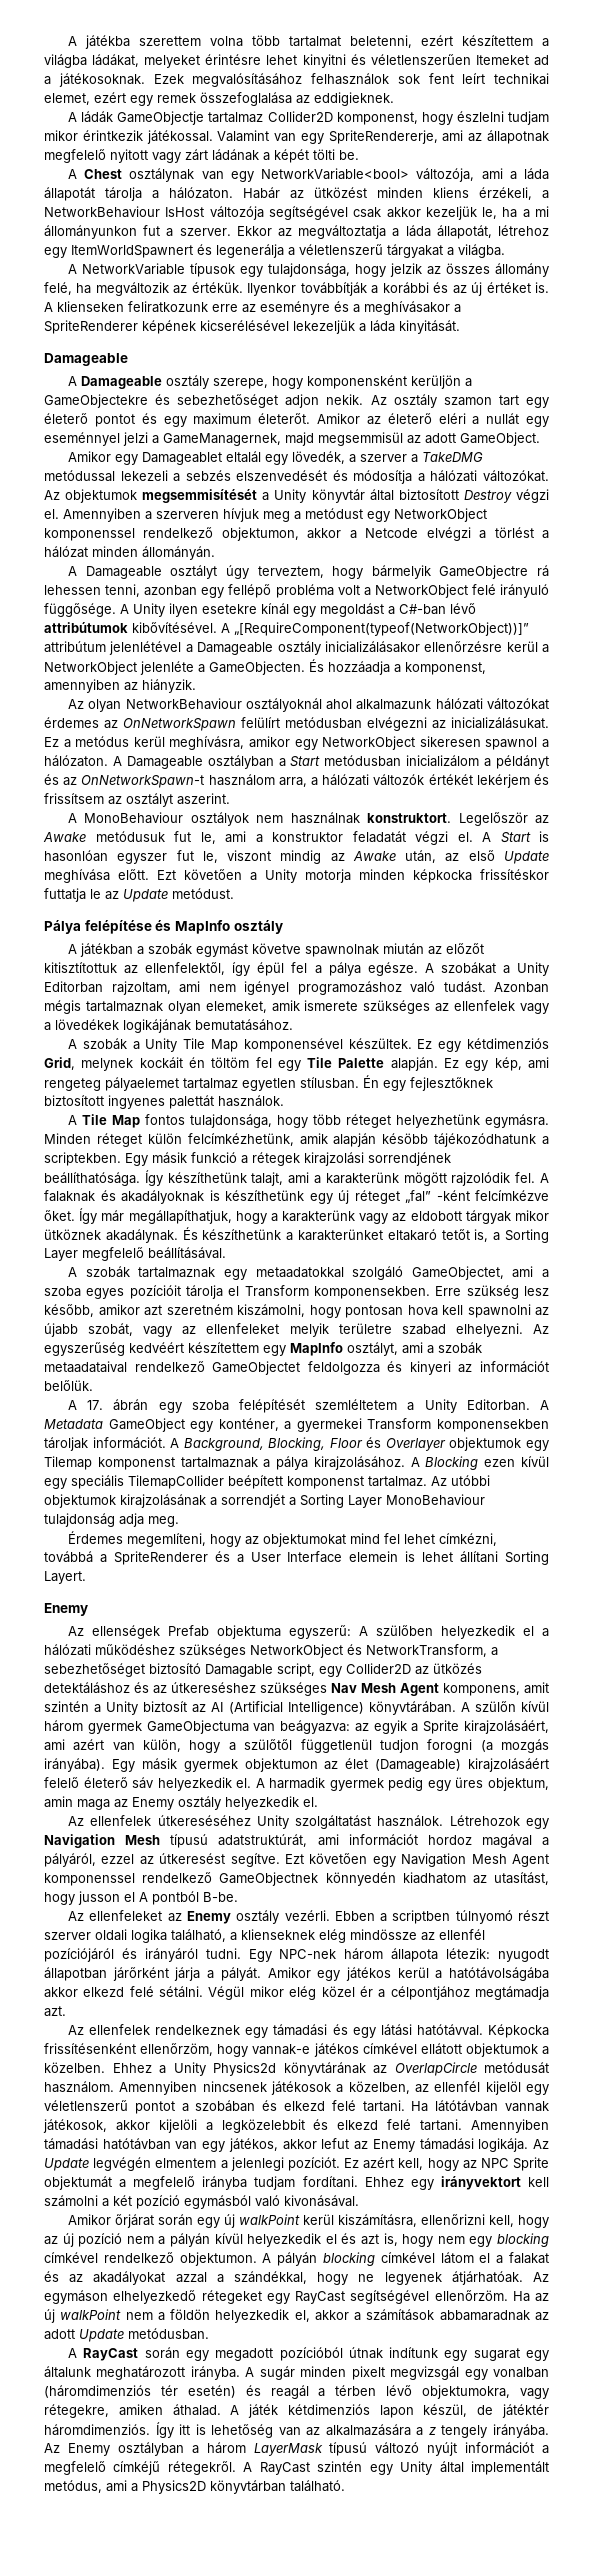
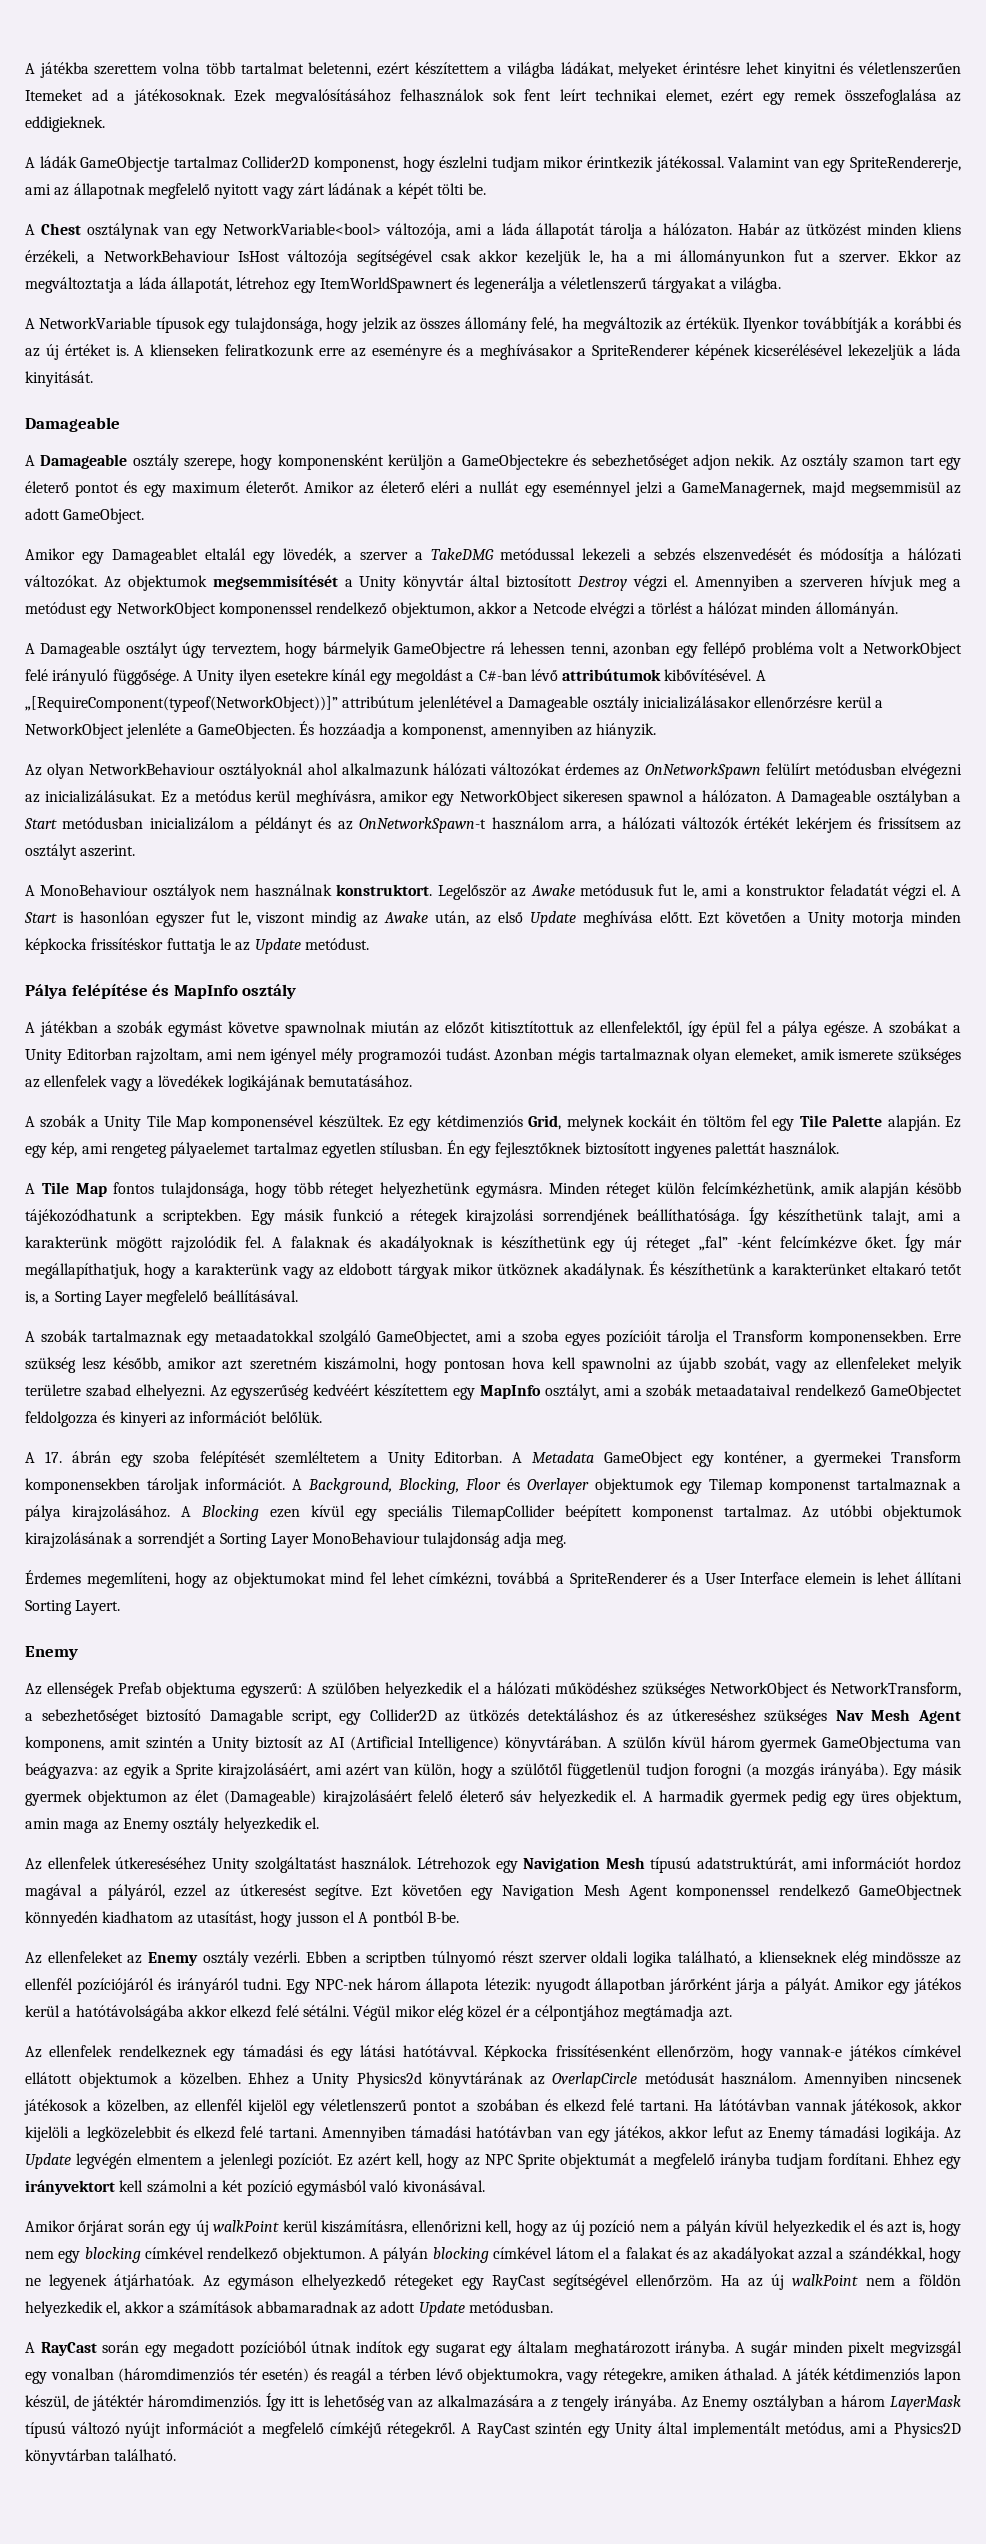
[297,981,435,995] programozáshoz való -> [321,1048,442,1064] mély programozói
[389,2347,439,2358] indítunk -> [356,2341,404,2353] indítok
[44,2366,91,2378] általunk -> [517,2341,568,2353] általam

